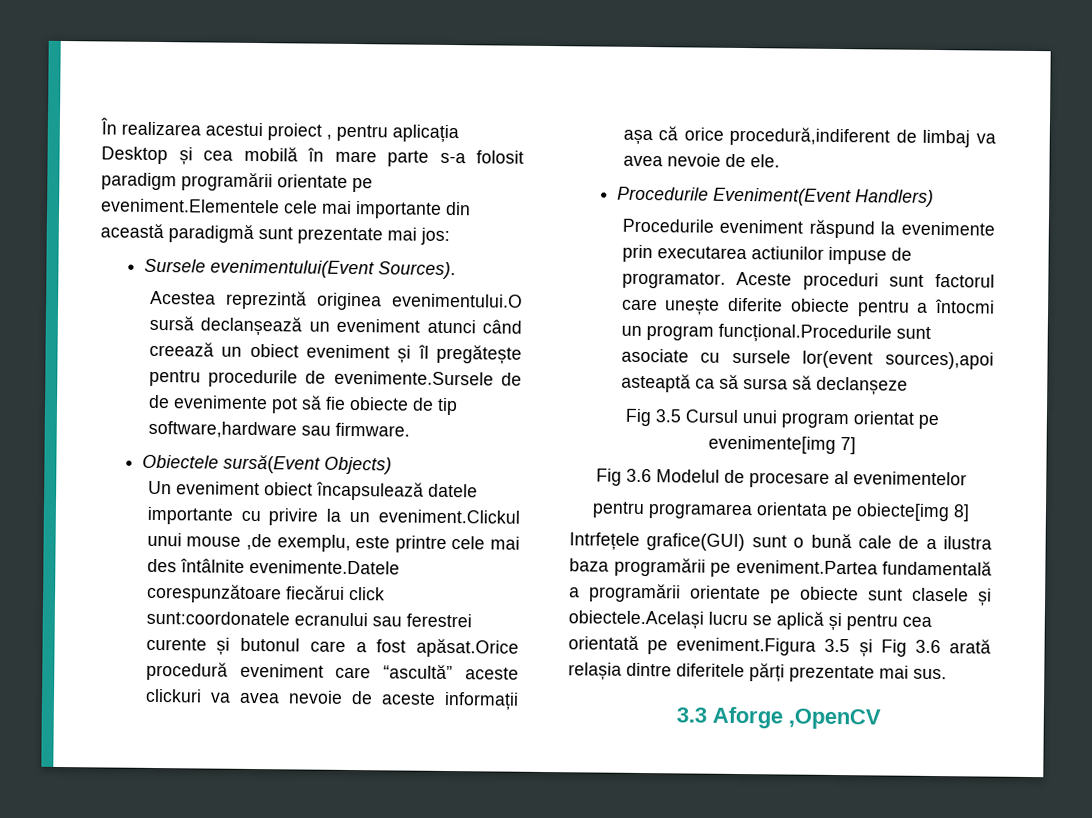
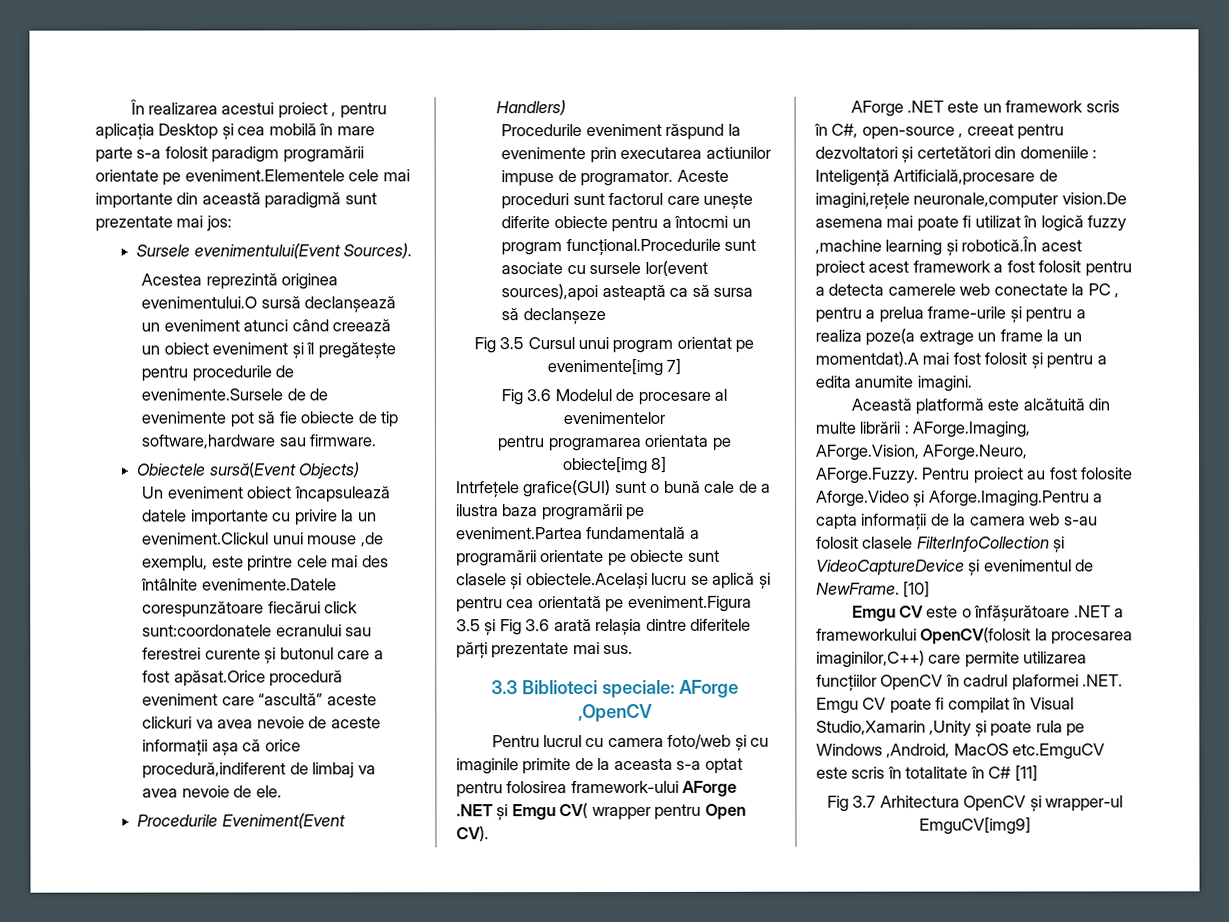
[712,706,881,730] Aforge ,OpenCV -> [522,679,739,699] [578,703,653,723] [491,733,770,751] [456,757,743,775] [456,780,738,798] [456,803,746,821] [456,826,489,842] [850,100,1120,117] [814,123,1065,140] [815,146,1098,163] [815,169,1058,186] [815,192,1127,209] [815,215,1128,232] [815,235,1082,256] [815,260,1132,277] [815,283,1120,298] [815,306,1086,323] [815,328,1082,346] [815,351,1107,369] [815,375,972,392] [850,398,1111,415] [815,421,1031,438] [815,444,1028,461] [816,467,1134,484] [816,490,1104,507] [816,513,1098,530] [816,536,1066,553] [816,559,1095,576] [816,581,931,598] [851,605,1125,622] [816,627,1134,645] [816,650,1088,668] [816,674,1124,691] [816,697,1074,714] [816,720,1086,737] [816,743,1106,760] [816,765,1038,782] [826,795,1124,812] [919,817,1031,835] Biblioteci speciale: AForge ,OpenCV // Pentru lucrul cu camera foto/web și cu imaginile primite de la aceasta s-a optat pentru folosirea framework-ului AForge .NET și Emgu CV( wrapper pentru Open CV). // AForge .NET este un framework scris în C#, open-source , creeat pentru dezvoltatori și certetători din domeniile : Inteligență Artificială,procesare de imagini,rețele neuronale,computer vision.De asemena mai poate fi utilizat în logică fuzzy ,machine learning și robotică.În acest proiect acest framework a fost folosit pentru a detecta camerele web conectate la PC , pentru a prelua frame-urile și pentru a realiza poze(a extrage un frame la un momentdat).A mai fost folosit și pentru a edita anumite imagini. // Această platformă este alcătuită din multe librării : AForge.Imaging, AForge.Vision, AForge.Neuro, AForge.Fuzzy. Pentru proiect au fost folosite Aforge.Video și Aforge.Imaging.Pentru a capta informații de la camera web s-au folosit clasele FilterInfoCollection și VideoCaptureDevice și evenimentul de NewFrame. [10] // Emgu CV este o înfășurătoare .NET a frameworkului OpenCV(folosit la procesarea imaginilor,C++) care permite utilizarea funcțiilor OpenCV în cadrul plaformei .NET. Emgu CV poate fi compilat în Visual Studio,Xamarin ,Unity și poate rula pe Windows ,Android, MacOS etc.EmguCV este scris în totalitate în C# [11] // Fig 3.7 Arhitectura OpenCV și wrapper-ul EmguCV[img9]

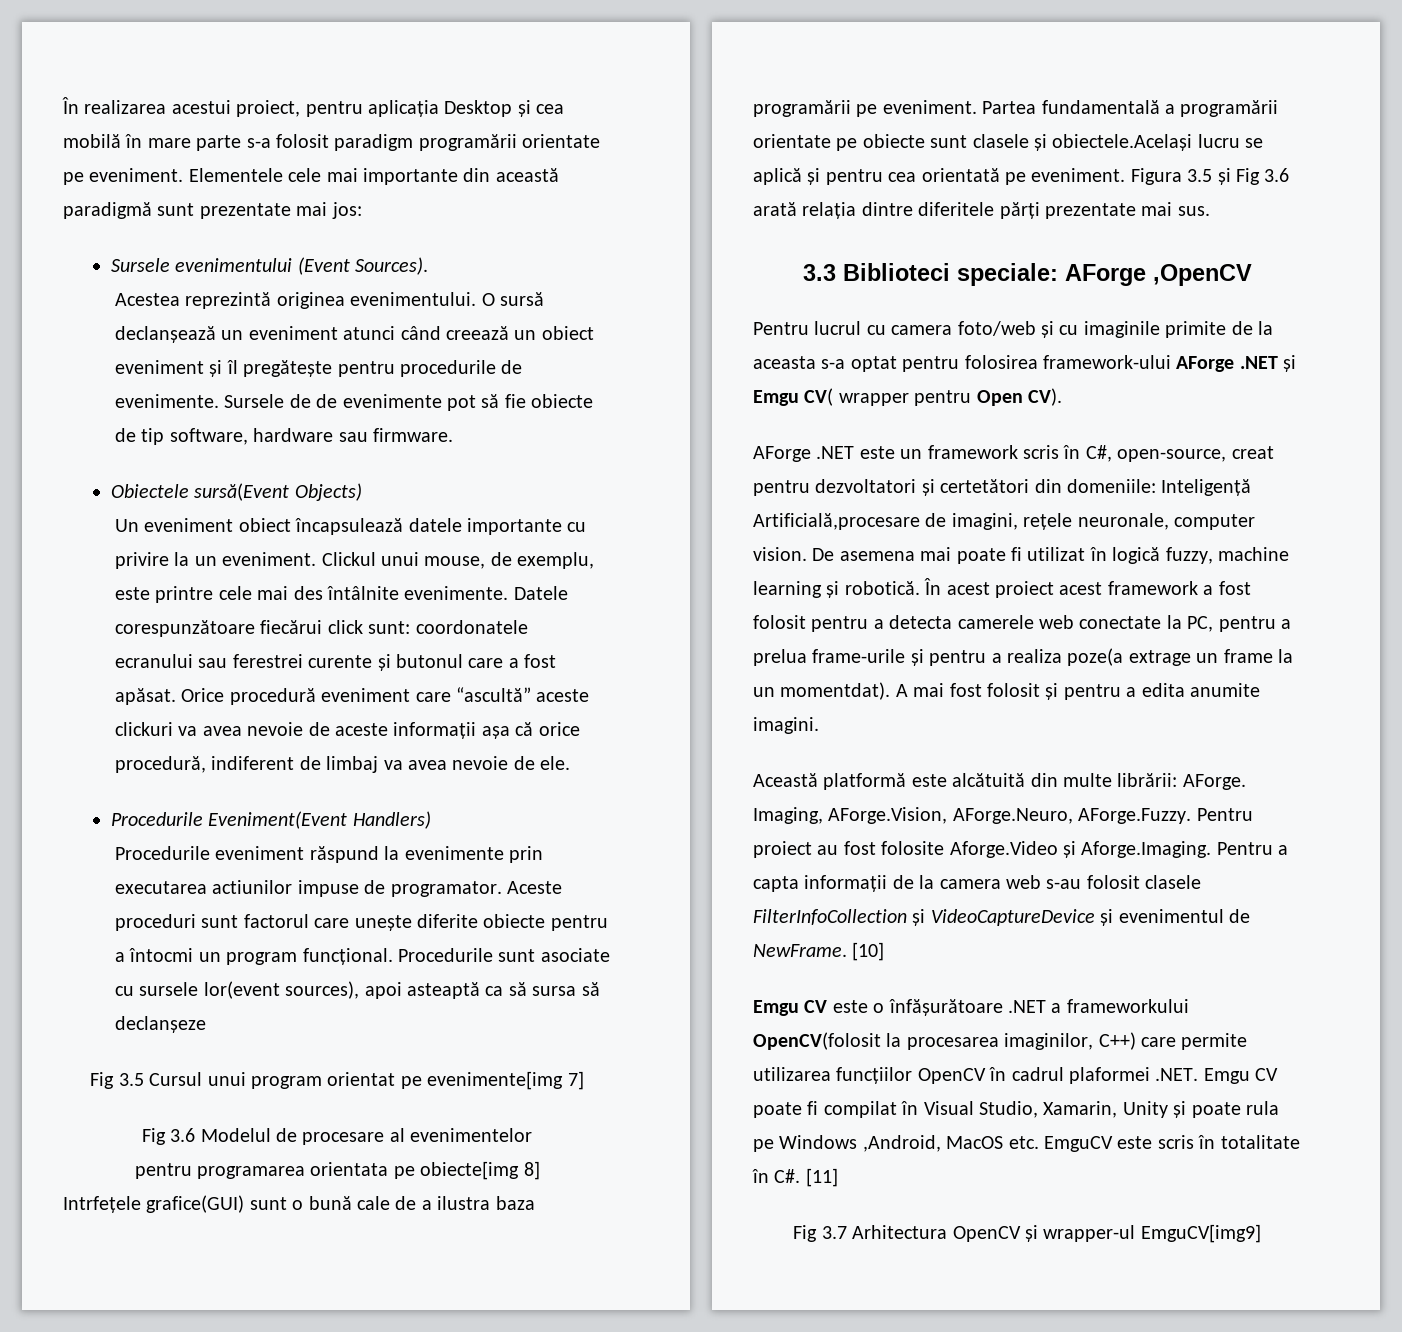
[277,102,337,119] proiect , -> [236,100,301,117] proiect,
[184,169,345,182] eveniment.Elementele -> [89,168,283,182] eveniment. Elementele
[193,243,341,259] evenimentului(Event -> [175,257,350,275] evenimentului (Event
[141,296,258,309] evenimentului.O -> [350,292,495,306] evenimentului. O
[141,388,284,401] evenimente.Sursele -> [115,394,285,408] evenimente. Sursele
[141,434,276,449] software,hardware -> [169,428,334,445] software, hardware
[142,532,384,547] eveniment.Clickul unui mouse ,de -> [222,552,512,569] eveniment. Clickul unui mouse, de
[201,578,337,591] evenimente.Datele -> [404,586,568,600] evenimente. Datele
[142,624,273,637] sunt:coordonatele -> [368,620,528,634] sunt: coordonatele
[173,670,266,687] apăsat.Orice -> [115,688,225,705] apăsat. Orice
[142,762,287,779] procedură,indiferent -> [115,756,295,773] procedură, indiferent
[565,238,721,256] funcțional.Procedurile -> [302,948,494,965] funcțional. Procedurile
[501,284,599,302] sources),apoi -> [285,981,402,999] sources), apoi
[456,527,583,540] eveniment.Partea -> [882,100,1037,114] eveniment. Partea
[627,595,752,612] eveniment.Figura -> [1031,168,1182,185] eveniment. Figura
[595,618,643,636] relașia -> [802,202,857,219] relația
[861,123,1014,140] open-source , creeat -> [1117,446,1274,462] open-source, creat
[1019,146,1098,159] domeniile : -> [1067,479,1156,493] domeniile:
[815,192,1127,209] imagini,rețele neuronale,computer vision.De -> [951,513,1255,530] [753,547,835,561] imagini, rețele neuronale, computer vision. De
[1087,215,1128,232] [815,235,1038,256] fuzzy ,machine learning și robotică.În -> [1165,547,1289,564] [753,578,942,598] fuzzy, machine learning și robotică. În
[1087,283,1120,298] PC , -> [1187,616,1214,632] PC,
[815,351,919,367] momentdat).A -> [780,682,908,700] momentdat). A
[859,421,1031,438] librării : AForge.Imaging, -> [1117,773,1246,790] [753,807,823,824] librării: AForge. Imaging,
[928,490,1090,507] Aforge.Imaging.Pentru -> [1081,841,1273,858] Aforge.Imaging. Pentru
[816,650,925,668] imaginilor,C++) -> [1004,1032,1136,1050] imaginilor, C++)
[816,720,973,737] Studio,Xamarin ,Unity -> [979,1101,1168,1118] Studio, Xamarin, Unity
[1012,743,1106,760] etc.EmguCV -> [1008,1136,1113,1152] etc. EmguCV
[988,766,1012,779] C# -> [774,1169,801,1183] C#.

